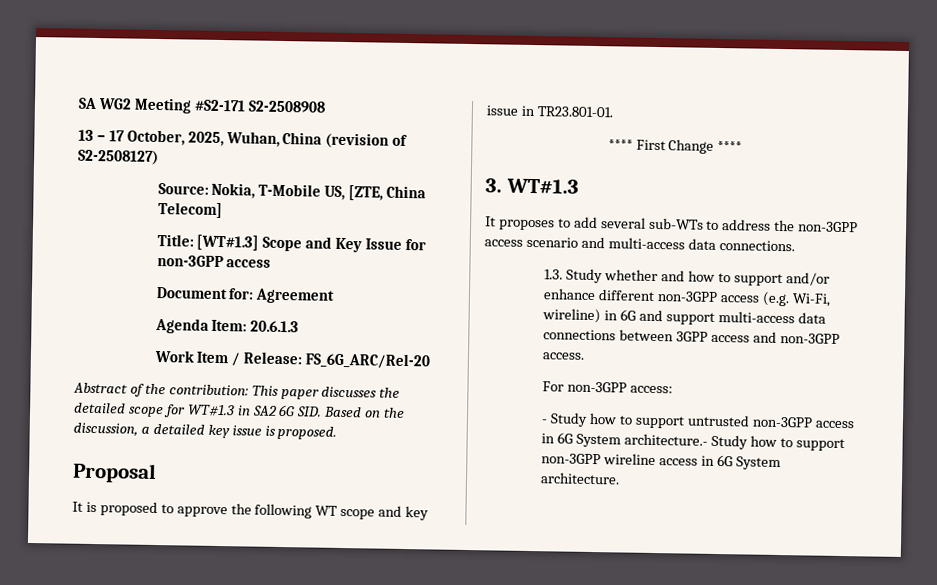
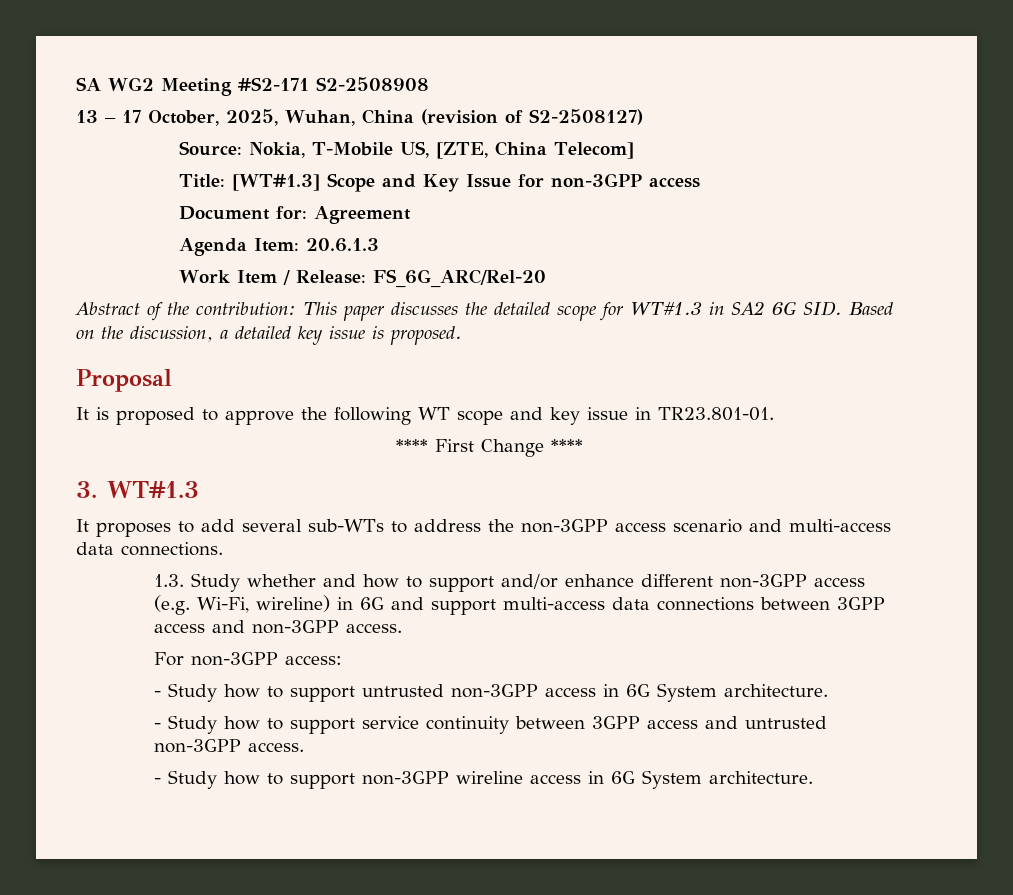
[624,433,709,446] architecture.- -> [723,684,828,697] [153,715,827,734] [153,739,304,753] [153,778,161,784] architecture. // - Study how to support service continuity between 3GPP access and untrusted non-3GPP access. // -

